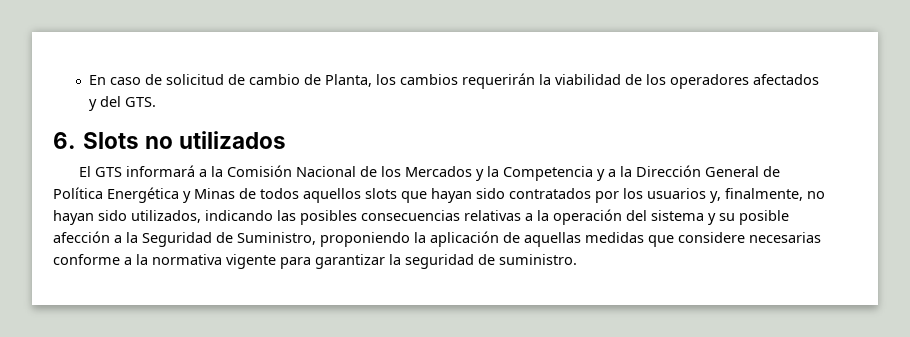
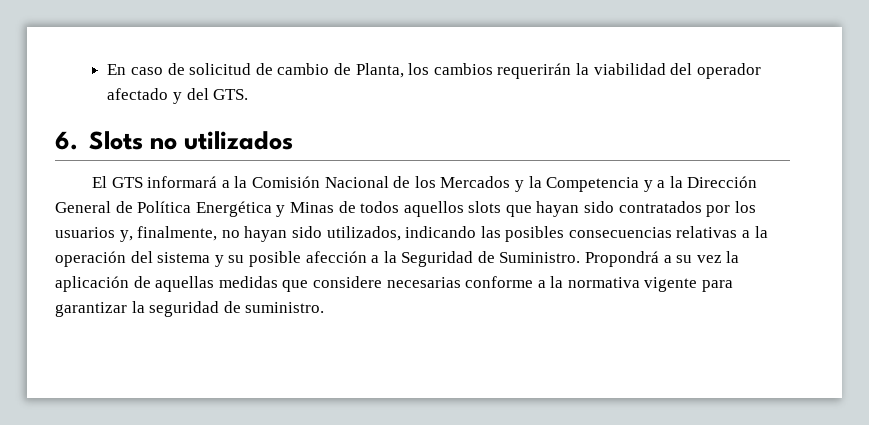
[625,74,820,89] de los operadores afectados -> [670,63,761,79] [107,88,169,100] del operador afectado
[237,232,410,247] Suministro, proponiendo -> [499,251,722,267] Suministro. Propondrá a su vez

